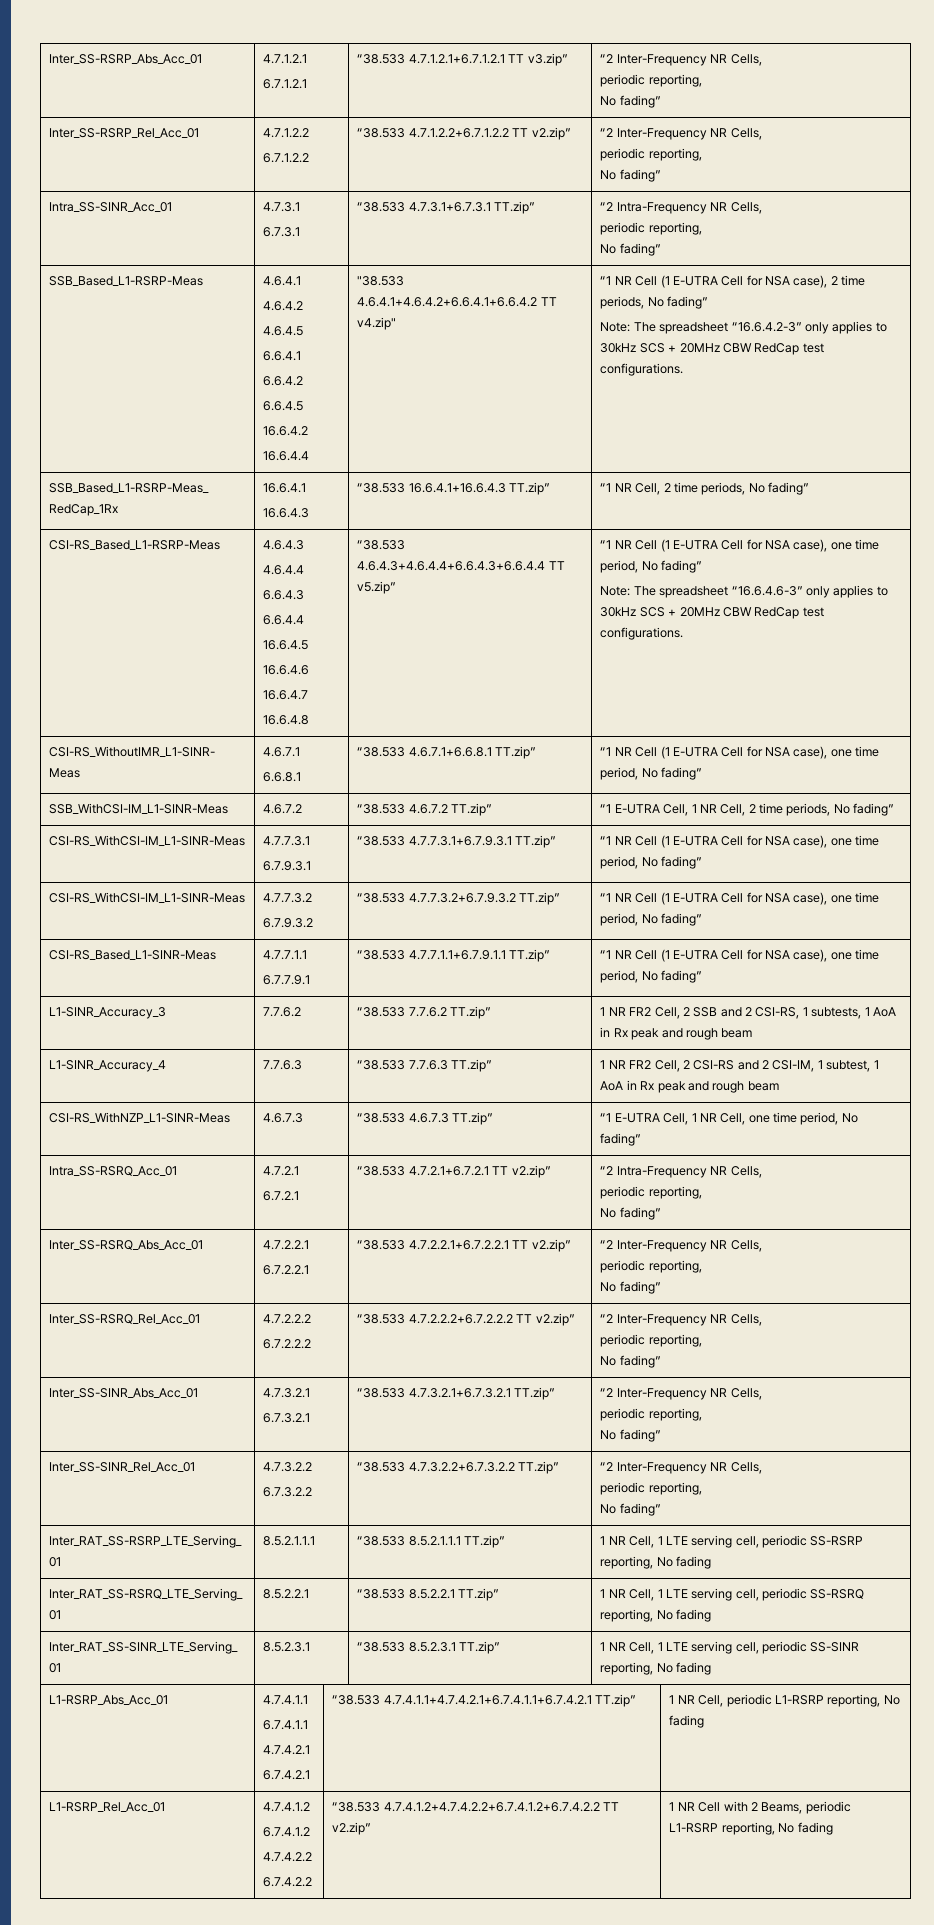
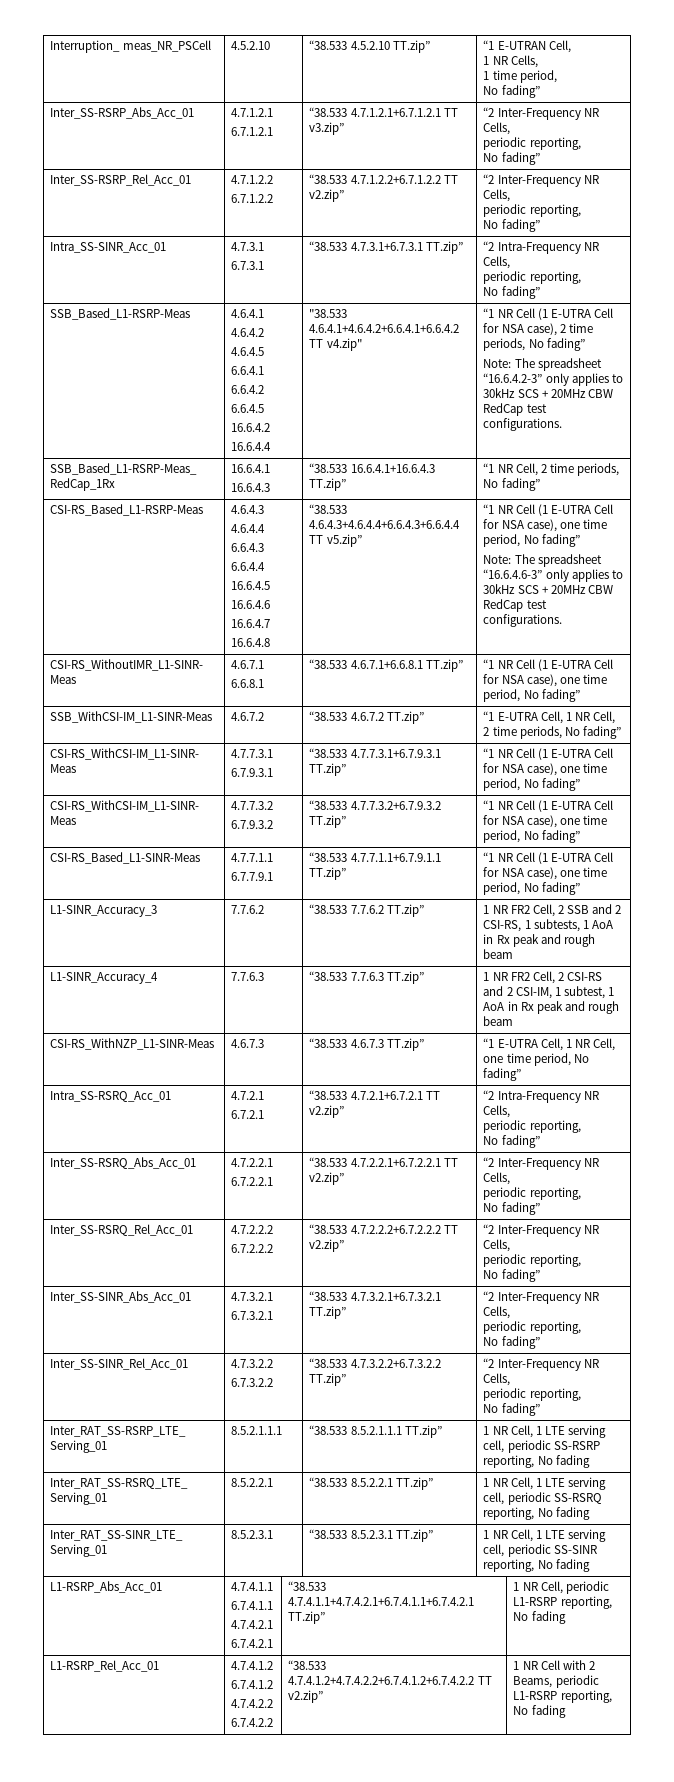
(49, 59) none -> [50,40,211,53] [231,41,271,50] [309,40,430,53] [483,40,571,53] [483,55,538,68] [483,70,557,83] [483,85,540,98] Interruption_ meas_NR_PSCell | 4.5.2.10 | “38.533 4.5.2.10 TT.zip” | “1 E-UTRAN Cell, // 1 NR Cells, // 1 time period, // No fading” //

